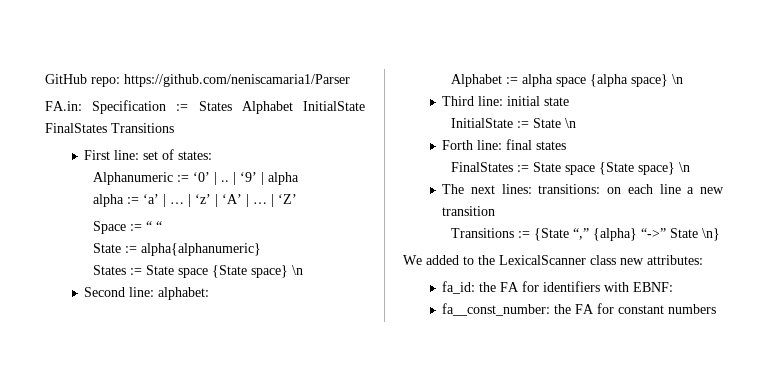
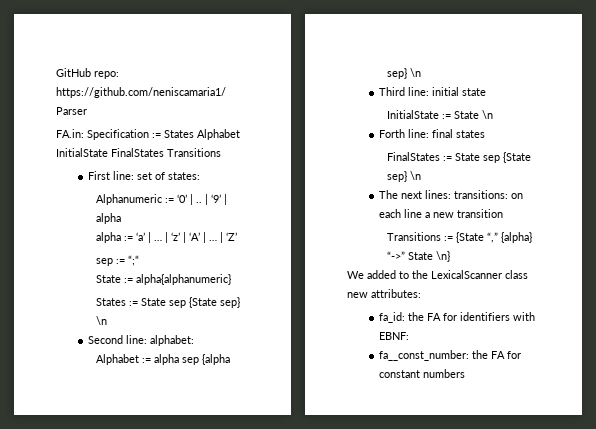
[92,221,162,234] Space := “ “ -> [95,255,139,266] sep := “;“
[177,265,288,278] space {State space} -> [168,297,240,308] sep {State sep}
[555,74,668,87] space {alpha space} -> [181,354,230,365] [386,68,407,79] sep {alpha sep}
[564,162,675,175] space {State space} -> [482,152,531,163] [386,171,407,182] sep {State sep}

